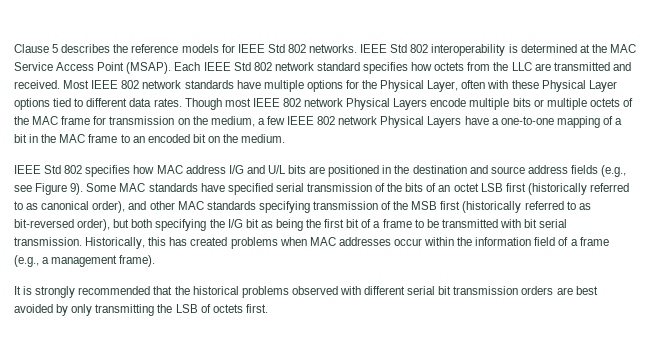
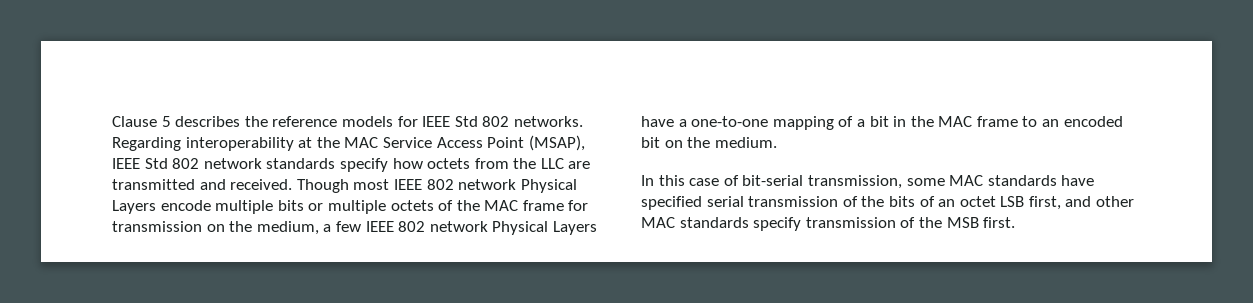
[360,44,577,56] IEEE Std 802 interoperability is determined -> [112,137,294,151] Regarding interoperability
[126,62,201,74] (MSAP). Each -> [528,135,585,151] (MSAP),
[316,62,409,74] standard specifies -> [266,158,388,172] standards specify
[63,80,617,92] [14,98,182,110] Most IEEE 802 network standards have multiple options for the Physical Layer, often with these Physical Layer options tied to different data rates. -> (293, 184) none
[14,165,627,177] [14,183,117,195] IEEE Std 802 specifies how MAC address I/G and U/L bits are positioned in the destination and source address fields (e.g., see Figure 9). Some -> [641,175,945,189] In this case of bit-serial transmission, some
[505,183,629,195] [14,201,126,213] first (historically referred to as canonical order), -> [1028,196,1061,210] first,
[258,201,310,213] specifying -> [753,217,802,231] specify
[440,201,591,213] [14,219,568,231] [14,237,609,249] [14,255,156,267] [14,286,598,298] [14,304,243,316] first (historically referred to as bit-reversed order), but both specifying the I/G bit as being the first bit of a frame to be transmitted with bit serial transmission. Historically, this has created problems when MAC addresses occur within the information field of a frame (e.g., a management frame). // It is strongly recommended that the historical problems observed with different serial bit transmission orders are best avoided by only transmitting the LSB of octets -> (979, 222) none

